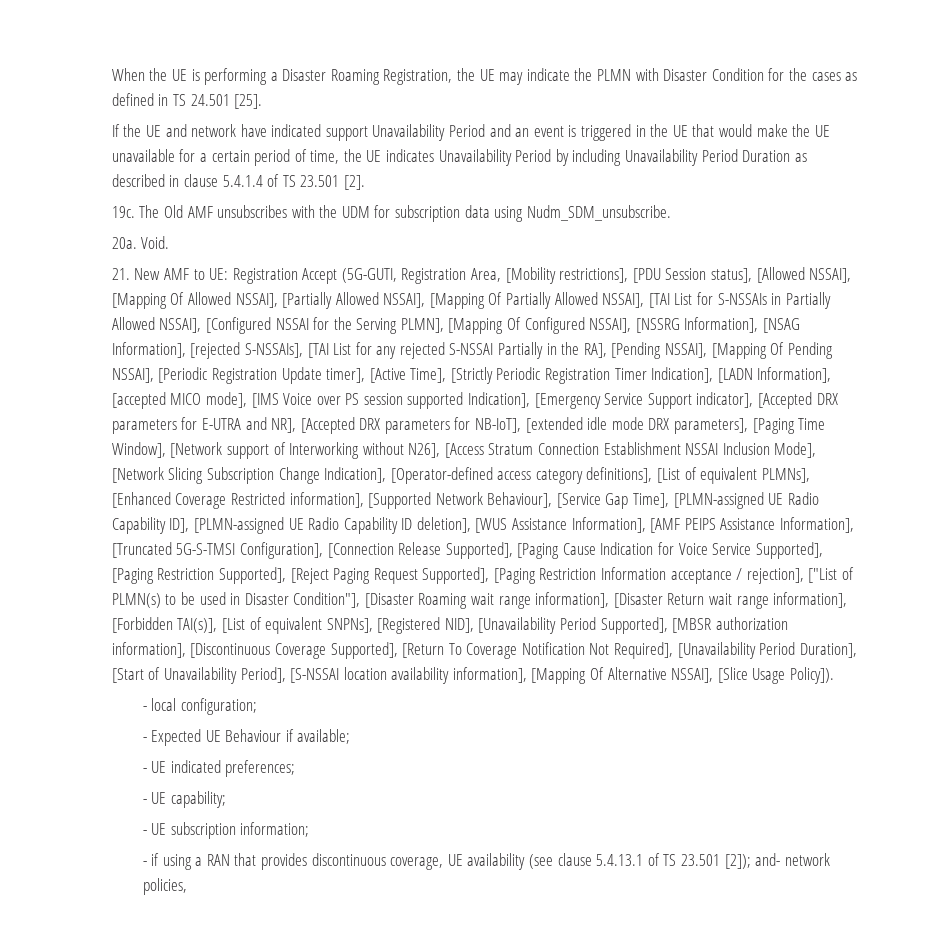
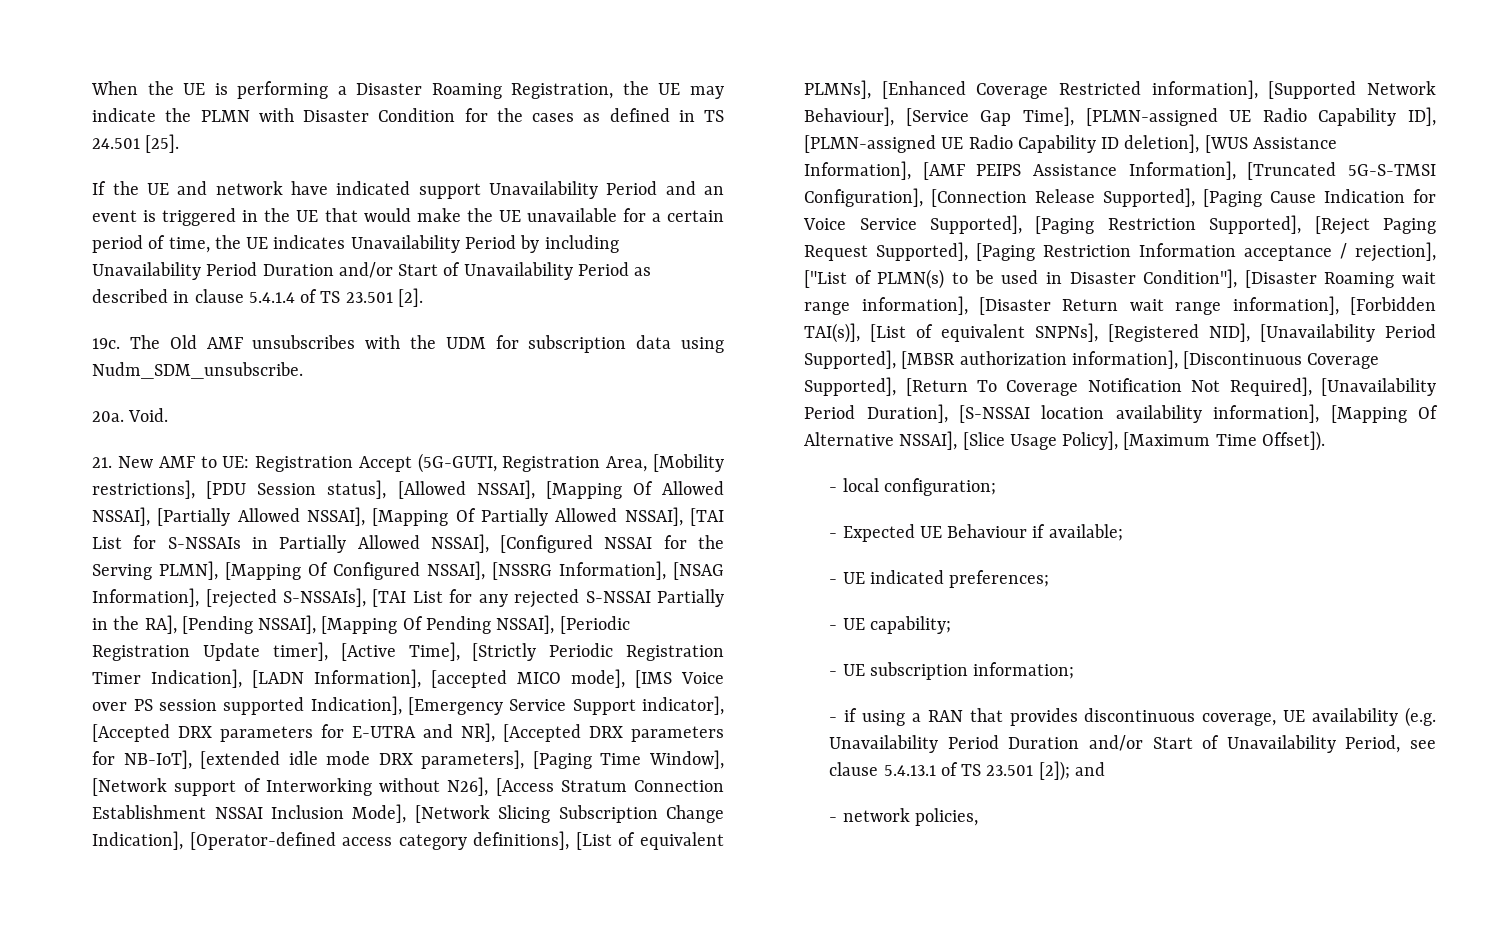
(791, 156) none -> [338,262,630,280] and/or Start of Unavailability Period
[111,667,286,684] [Start of Unavailability Period], -> (948, 413) none
[790,667,835,684] Policy]). -> [1062,431,1326,451] Policy], [Maximum Time Offset]).
[529,854,554,869] (see -> [1405,707,1436,727] [829,735,1436,753] (e.g. Unavailability Period Duration and/or Start of Unavailability Period, see
[755,853,781,866] and- -> [1074,762,1105,776] [829,817,838,822] and // -

